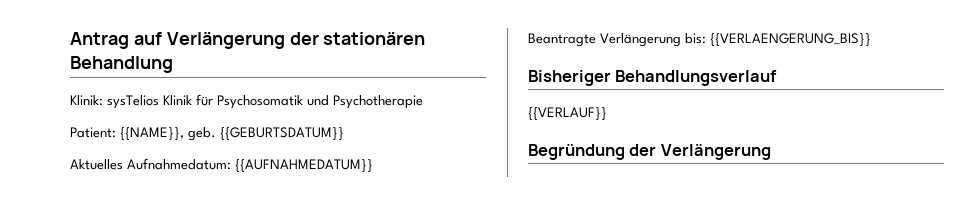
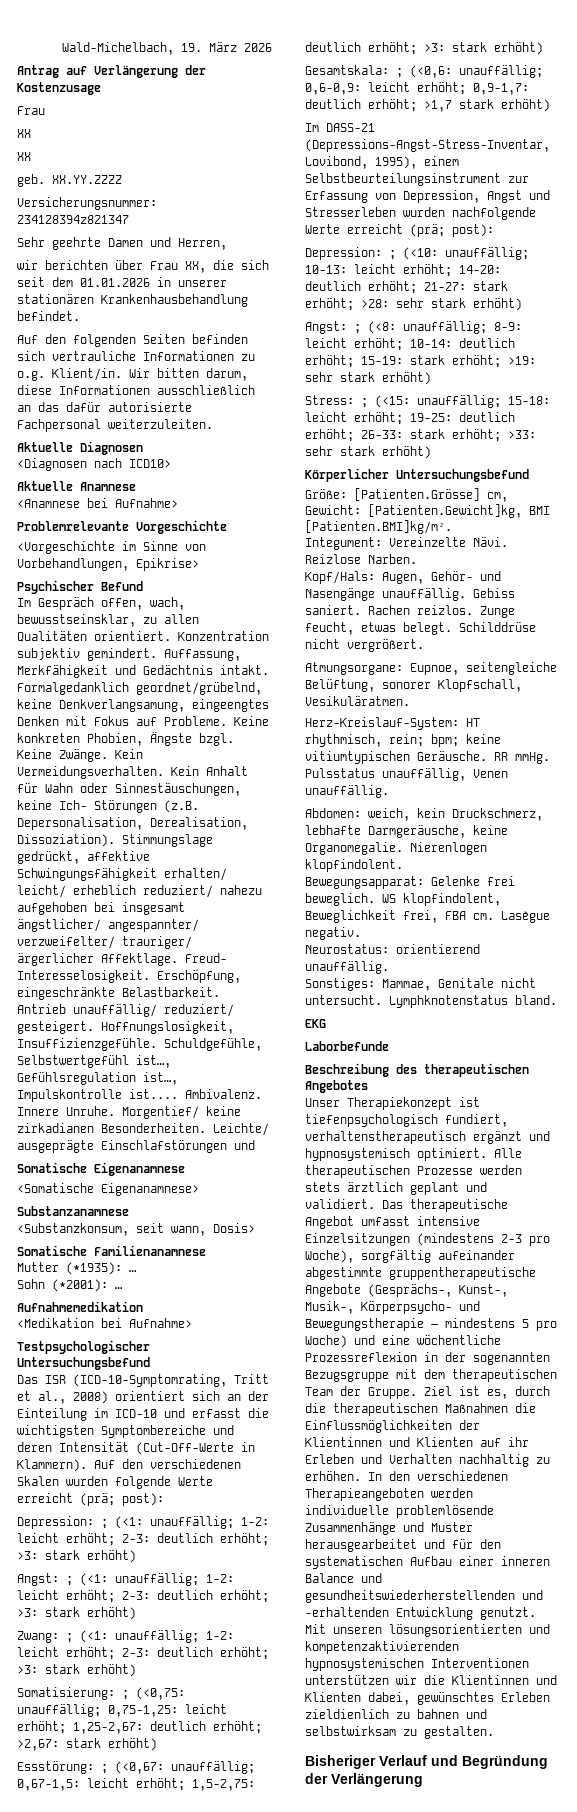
[70,32,426,49] [70,56,173,73] [70,94,423,109] [70,127,344,141] [70,158,373,173] [528,33,871,47] Antrag auf Verlängerung der stationären Behandlung // Klinik: sysTelios Klinik für Psychosomatik und Psychotherapie // Patient: {{NAME}}, geb. {{GEBURTSDATUM}} // Aktuelles Aufnahmedatum: {{AUFNAHMEDATUM}} // Beantragte Verlängerung bis: {{VERLAENGERUNG_BIS}} -> [62,42,272,55] [17,65,206,78] [17,82,101,95] [17,106,45,115] [17,129,31,138] [17,152,31,161] [17,174,122,187] [17,197,157,210] [17,215,129,224] [17,237,227,250] [17,260,269,273] [17,277,227,287] [17,294,248,307] [17,311,80,321] [17,334,248,347] [17,351,255,361] [17,368,248,381] [17,385,255,395] [17,402,192,412] [17,419,213,432] [17,441,143,455] [17,458,171,471] [17,481,136,491] [17,498,178,508] [17,520,227,534] [17,541,206,554] [17,558,199,571] [17,580,143,594] [17,597,185,610] [17,614,199,627] [17,631,269,642] [17,648,241,661] [17,665,269,678] [17,682,262,695] [17,699,269,712] [17,716,269,726] [17,732,234,746] [17,749,143,762] [17,766,248,779] [17,783,241,796] [17,800,199,813] [17,817,248,830] [17,834,213,847] [17,851,150,864] [17,868,227,881] [17,885,262,898] [17,902,185,915] [17,919,199,932] [17,936,192,949] [17,953,227,966] [17,970,241,983] [17,987,220,1000] [17,1004,234,1017] [17,1021,234,1034] [17,1038,262,1051] [17,1055,171,1068] [17,1072,178,1085] [17,1089,262,1102] [17,1106,241,1119] [17,1123,269,1136] [17,1140,255,1153] [17,1162,185,1176] [17,1183,199,1196] [17,1206,129,1216] [17,1223,255,1236] [17,1245,206,1256] [17,1262,136,1275] [17,1279,122,1292] [17,1301,143,1312] [17,1318,192,1328] [17,1340,150,1354] [17,1357,150,1370] [17,1374,269,1387] [17,1391,269,1404] [17,1408,269,1421] [17,1425,234,1438] [17,1442,255,1455] [17,1459,241,1472] [17,1476,213,1489] [17,1493,164,1506] [17,1516,269,1529] [17,1533,269,1546] [17,1550,136,1563] [17,1573,234,1586] [17,1590,269,1603] [17,1607,136,1620] [17,1630,234,1643] [17,1647,269,1660] [17,1664,136,1677] [17,1687,185,1700] [17,1704,227,1717] [17,1721,262,1734] [17,1738,157,1751] [17,1761,255,1774] [17,1778,255,1791] [305,42,543,55] [305,65,543,78] [305,82,529,95] [305,99,550,112] [305,123,375,132] [305,139,550,152] [305,156,459,169] [305,173,529,186] [305,190,550,203] [305,207,536,220] [305,224,494,237] [305,247,529,260] [305,264,501,277] [305,281,508,294] [305,298,522,311] [305,321,522,334] [305,338,515,351] [305,355,536,368] [305,372,431,385] [305,395,550,408] [305,412,515,425] [305,429,536,442] [305,446,431,459] [305,468,529,482] [305,488,508,502] [305,504,550,518] [305,520,452,534] [305,537,508,550] [305,554,417,564] [305,571,501,584] [305,588,515,601] [305,605,515,618] [305,622,536,635] [305,639,424,652] [305,662,557,675] [305,679,522,692] [305,696,410,706] [305,717,480,730] [305,734,501,747] [305,751,550,764] [305,768,508,781] [305,785,389,798] [305,808,543,821] [305,825,508,838] [305,842,487,855] [305,859,403,872] [305,876,515,889] [305,893,501,906] [305,910,550,923] [305,927,361,940] [305,944,480,954] [305,961,389,974] [305,978,536,991] [305,995,557,1008] [305,1019,326,1028] [305,1041,389,1051] [305,1063,529,1077] [305,1080,368,1093] [305,1097,480,1110] [305,1114,508,1127] [305,1131,550,1144] [305,1148,522,1161] [305,1165,522,1178] [305,1182,487,1195] [305,1199,508,1212] [305,1216,480,1229] [305,1233,550,1246] [305,1250,515,1263] [305,1267,536,1280] [305,1284,508,1297] [305,1301,480,1314] [305,1318,557,1331] [305,1335,501,1348] [305,1352,550,1365] [305,1369,557,1382] [305,1386,550,1399] [305,1403,536,1416] [305,1420,480,1433] [305,1437,529,1447] [305,1454,550,1467] [305,1471,508,1481] [305,1488,473,1501] [305,1505,494,1518] [305,1522,473,1535] [305,1539,501,1552] [305,1556,550,1569] [305,1573,382,1583] [305,1590,543,1603] [305,1607,536,1620] [305,1624,550,1637] [305,1641,459,1654] [305,1658,529,1671] [305,1675,557,1685] [305,1692,550,1705] [305,1709,487,1719] [305,1726,494,1739] Wald-Michelbach, 19. März 2026 // Antrag auf Verlängerung der Kostenzusage // Frau // XX // XX // geb. XX.YY.ZZZZ // Versicherungsnummer: 234128394z821347 // Sehr geehrte Damen und Herren, // wir berichten über Frau XX, die sich seit dem 01.01.2026 in unserer stationären Krankenhausbehandlung befindet. // Auf den folgenden Seiten befinden sich vertrauliche Informationen zu o.g. Klient/in. Wir bitten darum, diese Informationen ausschließlich an das dafür autorisierte Fachpersonal weiterzuleiten. // Aktuelle Diagnosen // <Diagnosen nach ICD10> // Aktuelle Anamnese // <Anamnese bei Aufnahme> // Problemrelevante Vorgeschichte // <Vorgeschichte im Sinne von Vorbehandlungen, Epikrise> // Psychischer Befund // Im Gespräch offen, wach, bewusstseinsklar, zu allen Qualitäten orientiert. Konzentration subjektiv gemindert. Auffassung, Merkfähigkeit und Gedächtnis intakt. Formalgedanklich geordnet/grübelnd, keine Denkverlangsamung, eingeengtes Denken mit Fokus auf Probleme. Keine konkreten Phobien, Ängste bzgl. Keine Zwänge. Kein Vermeidungsverhalten. Kein Anhalt für Wahn oder Sinnestäuschungen, keine Ich- Störungen (z.B. Depersonalisation, Derealisation, Dissoziation). Stimmungslage gedrückt, affektive Schwingungsfähigkeit erhalten/ leicht/ erheblich reduziert/ nahezu aufgehoben bei insgesamt ängstlicher/ angespannter/ verzweifelter/ trauriger/ ärgerlicher Affektlage. Freud- Interesselosigkeit. Erschöpfung, eingeschränkte Belastbarkeit. Antrieb unauffällig/ reduziert/ gesteigert. Hoffnungslosigkeit, Insuffizienzgefühle. Schuldgefühle, Selbstwertgefühl ist…, Gefühlsregulation ist…, Impulskontrolle ist.... Ambivalenz. Innere Unruhe. Morgentief/ keine zirkadianen Besonderheiten. Leichte/ ausgeprägte Einschlafstörungen und // Somatische Eigenanamnese // <Somatische Eigenanamnese> // Substanzanamnese // <Substanzkonsum, seit wann, Dosis> // Somatische Familienanamnese // Mutter (*1935): … // Sohn (*2001): … // Aufnahmemedikation // <Medikation bei Aufnahme> // Testpsychologischer Untersuchungsbefund // Das ISR (ICD-10-Symptomrating, Tritt et al., 2008) orientiert sich an der Einteilung im ICD-10 und erfasst die wichtigsten Symptombereiche und deren Intensität (Cut-Off-Werte in Klammern). Auf den verschiedenen Skalen wurden folgende Werte erreicht (prä; post): // Depression: ; (<1: unauffällig; 1-2: leicht erhöht; 2-3: deutlich erhöht; >3: stark erhöht) // Angst: ; (<1: unauffällig; 1-2: leicht erhöht; 2-3: deutlich erhöht; >3: stark erhöht) // Zwang: ; (<1: unauffällig; 1-2: leicht erhöht; 2-3: deutlich erhöht; >3: stark erhöht) // Somatisierung: ; (<0,75: unauffällig; 0,75-1,25: leicht erhöht; 1,25-2,67: deutlich erhöht; >2,67: stark erhöht) // Essstörung: ; (<0,67: unauffällig; 0,67-1,5: leicht erhöht; 1,5-2,75: deutlich erhöht; >3: stark erhöht) // Gesamtskala: ; (<0,6: unauffällig; 0,6-0,9: leicht erhöht; 0,9-1,7: deutlich erhöht; >1,7 stark erhöht) // Im DASS-21 (Depressions-Angst-Stress-Inventar, Lovibond, 1995), einem Selbstbeurteilungsinstrument zur Erfassung von Depression, Angst und Stresserleben wurden nachfolgende Werte erreicht (prä; post): // Depression: ; (<10: unauffällig; 10-13: leicht erhöht; 14-20: deutlich erhöht; 21-27: stark erhöht; >28: sehr stark erhöht) // Angst: ; (<8: unauffällig; 8-9: leicht erhöht; 10-14: deutlich erhöht; 15-19: stark erhöht; >19: sehr stark erhöht) // Stress: ; (<15: unauffällig; 15-18: leicht erhöht; 19-25: deutlich erhöht; 26-33: stark erhöht; >33: sehr stark erhöht) // Körperlicher Untersuchungsbefund // Größe: [Patienten.Grösse] cm, Gewicht: [Patienten.Gewicht]kg, BMI [Patienten.BMI]kg/m². // Integument: Vereinzelte Nävi. Reizlose Narben. // Kopf/Hals: Augen, Gehör- und Nasengänge unauffällig. Gebiss saniert. Rachen reizlos. Zunge feucht, etwas belegt. Schilddrüse nicht vergrößert. // Atmungsorgane: Eupnoe, seitengleiche Belüftung, sonorer Klopfschall, Vesikuläratmen. // Herz-Kreislauf-System: HT rhythmisch, rein; bpm; keine vitiumtypischen Geräusche. RR mmHg. Pulsstatus unauffällig, Venen unauffällig. // Abdomen: weich, kein Druckschmerz, lebhafte Darmgeräusche, keine Organomegalie. Nierenlogen klopfindolent. // Bewegungsapparat: Gelenke frei beweglich. WS klopfindolent, Beweglichkeit frei, FBA cm. Lasègue negativ. // Neurostatus: orientierend unauffällig. // Sonstiges: Mammae, Genitale nicht untersucht. Lymphknotenstatus bland. // EKG // Laborbefunde // Beschreibung des therapeutischen Angebotes // Unser Therapiekonzept ist tiefenpsychologisch fundiert, verhaltenstherapeutisch ergänzt und hypnosystemisch optimiert. Alle therapeutischen Prozesse werden stets ärztlich geplant und validiert. Das therapeutische Angebot umfasst intensive Einzelsitzungen (mindestens 2-3 pro Woche), sorgfältig aufeinander abgestimmte gruppentherapeutische Angebote (Gesprächs-, Kunst-, Musik-, Körperpsycho- und Bewegungstherapie – mindestens 5 pro Woche) und eine wöchentliche Prozessreflexion in der sogenannten Bezugsgruppe mit dem therapeutischen Team der Gruppe. Ziel ist es, durch die therapeutischen Maßnahmen die Einflussmöglichkeiten der Klientinnen und Klienten auf ihr Erleben und Verhalten nachhaltig zu erhöhen. In den verschiedenen Therapieangeboten werden individuelle problemlösende Zusammenhänge und Muster herausgearbeitet und für den systematischen Aufbau einer inneren Balance und gesundheitswiederherstellenden und -erhaltenden Entwicklung genutzt. Mit unseren lösungsorientierten und kompetenzaktivierenden hypnosystemischen Interventionen unterstützen wir die Klientinnen und Klienten dabei, gewünschtes Erleben zieldienlich zu bahnen und selbstwirksam zu gestalten.
[615,70,778,86] [528,107,607,121] Behandlungsverlauf // {{VERLAUF}} // -> [379,1755,458,1766] Verlauf und

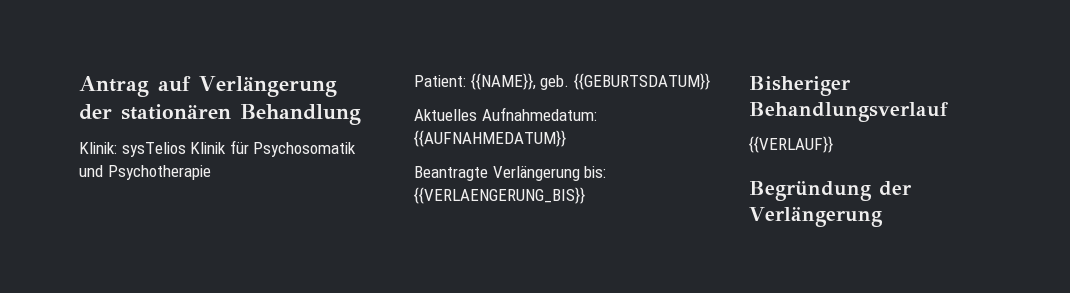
[62,42,272,55] [17,65,206,78] [17,82,101,95] [17,106,45,115] [17,129,31,138] [17,152,31,161] [17,174,122,187] [17,197,157,210] [17,215,129,224] [17,237,227,250] [17,260,269,273] [17,277,227,287] [17,294,248,307] [17,311,80,321] [17,334,248,347] [17,351,255,361] [17,368,248,381] [17,385,255,395] [17,402,192,412] [17,419,213,432] [17,441,143,455] [17,458,171,471] [17,481,136,491] [17,498,178,508] [17,520,227,534] [17,541,206,554] [17,558,199,571] [17,580,143,594] [17,597,185,610] [17,614,199,627] [17,631,269,642] [17,648,241,661] [17,665,269,678] [17,682,262,695] [17,699,269,712] [17,716,269,726] [17,732,234,746] [17,749,143,762] [17,766,248,779] [17,783,241,796] [17,800,199,813] [17,817,248,830] [17,834,213,847] [17,851,150,864] [17,868,227,881] [17,885,262,898] [17,902,185,915] [17,919,199,932] [17,936,192,949] [17,953,227,966] [17,970,241,983] [17,987,220,1000] [17,1004,234,1017] [17,1021,234,1034] [17,1038,262,1051] [17,1055,171,1068] [17,1072,178,1085] [17,1089,262,1102] [17,1106,241,1119] [17,1123,269,1136] [17,1140,255,1153] [17,1162,185,1176] [17,1183,199,1196] [17,1206,129,1216] [17,1223,255,1236] [17,1245,206,1256] [17,1262,136,1275] [17,1279,122,1292] [17,1301,143,1312] [17,1318,192,1328] [17,1340,150,1354] [17,1357,150,1370] [17,1374,269,1387] [17,1391,269,1404] [17,1408,269,1421] [17,1425,234,1438] [17,1442,255,1455] [17,1459,241,1472] [17,1476,213,1489] [17,1493,164,1506] [17,1516,269,1529] [17,1533,269,1546] [17,1550,136,1563] [17,1573,234,1586] [17,1590,269,1603] [17,1607,136,1620] [17,1630,234,1643] [17,1647,269,1660] [17,1664,136,1677] [17,1687,185,1700] [17,1704,227,1717] [17,1721,262,1734] [17,1738,157,1751] [17,1761,255,1774] [17,1778,255,1791] [305,42,543,55] [305,65,543,78] [305,82,529,95] [305,99,550,112] [305,123,375,132] [305,139,550,152] [305,156,459,169] [305,173,529,186] [305,190,550,203] [305,207,536,220] [305,224,494,237] [305,247,529,260] [305,264,501,277] [305,281,508,294] [305,298,522,311] [305,321,522,334] [305,338,515,351] [305,355,536,368] [305,372,431,385] [305,395,550,408] [305,412,515,425] [305,429,536,442] [305,446,431,459] [305,468,529,482] [305,488,508,502] [305,504,550,518] [305,520,452,534] [305,537,508,550] [305,554,417,564] [305,571,501,584] [305,588,515,601] [305,605,515,618] [305,622,536,635] [305,639,424,652] [305,662,557,675] [305,679,522,692] [305,696,410,706] [305,717,480,730] [305,734,501,747] [305,751,550,764] [305,768,508,781] [305,785,389,798] [305,808,543,821] [305,825,508,838] [305,842,487,855] [305,859,403,872] [305,876,515,889] [305,893,501,906] [305,910,550,923] [305,927,361,940] [305,944,480,954] [305,961,389,974] [305,978,536,991] [305,995,557,1008] [305,1019,326,1028] [305,1041,389,1051] [305,1063,529,1077] [305,1080,368,1093] [305,1097,480,1110] [305,1114,508,1127] [305,1131,550,1144] [305,1148,522,1161] [305,1165,522,1178] [305,1182,487,1195] [305,1199,508,1212] [305,1216,480,1229] [305,1233,550,1246] [305,1250,515,1263] [305,1267,536,1280] [305,1284,508,1297] [305,1301,480,1314] [305,1318,557,1331] [305,1335,501,1348] [305,1352,550,1365] [305,1369,557,1382] [305,1386,550,1399] [305,1403,536,1416] [305,1420,480,1433] [305,1437,529,1447] [305,1454,550,1467] [305,1471,508,1481] [305,1488,473,1501] [305,1505,494,1518] [305,1522,473,1535] [305,1539,501,1552] [305,1556,550,1569] [305,1573,382,1583] [305,1590,543,1603] [305,1607,536,1620] [305,1624,550,1637] [305,1641,459,1654] [305,1658,529,1671] [305,1675,557,1685] [305,1692,550,1705] [305,1709,487,1719] [305,1726,494,1739] Wald-Michelbach, 19. März 2026 // Antrag auf Verlängerung der Kostenzusage // Frau // XX // XX // geb. XX.YY.ZZZZ // Versicherungsnummer: 234128394z821347 // Sehr geehrte Damen und Herren, // wir berichten über Frau XX, die sich seit dem 01.01.2026 in unserer stationären Krankenhausbehandlung befindet. // Auf den folgenden Seiten befinden sich vertrauliche Informationen zu o.g. Klient/in. Wir bitten darum, diese Informationen ausschließlich an das dafür autorisierte Fachpersonal weiterzuleiten. // Aktuelle Diagnosen // <Diagnosen nach ICD10> // Aktuelle Anamnese // <Anamnese bei Aufnahme> // Problemrelevante Vorgeschichte // <Vorgeschichte im Sinne von Vorbehandlungen, Epikrise> // Psychischer Befund // Im Gespräch offen, wach, bewusstseinsklar, zu allen Qualitäten orientiert. Konzentration subjektiv gemindert. Auffassung, Merkfähigkeit und Gedächtnis intakt. Formalgedanklich geordnet/grübelnd, keine Denkverlangsamung, eingeengtes Denken mit Fokus auf Probleme. Keine konkreten Phobien, Ängste bzgl. Keine Zwänge. Kein Vermeidungsverhalten. Kein Anhalt für Wahn oder Sinnestäuschungen, keine Ich- Störungen (z.B. Depersonalisation, Derealisation, Dissoziation). Stimmungslage gedrückt, affektive Schwingungsfähigkeit erhalten/ leicht/ erheblich reduziert/ nahezu aufgehoben bei insgesamt ängstlicher/ angespannter/ verzweifelter/ trauriger/ ärgerlicher Affektlage. Freud- Interesselosigkeit. Erschöpfung, eingeschränkte Belastbarkeit. Antrieb unauffällig/ reduziert/ gesteigert. Hoffnungslosigkeit, Insuffizienzgefühle. Schuldgefühle, Selbstwertgefühl ist…, Gefühlsregulation ist…, Impulskontrolle ist.... Ambivalenz. Innere Unruhe. Morgentief/ keine zirkadianen Besonderheiten. Leichte/ ausgeprägte Einschlafstörungen und // Somatische Eigenanamnese // <Somatische Eigenanamnese> // Substanzanamnese // <Substanzkonsum, seit wann, Dosis> // Somatische Familienanamnese // Mutter (*1935): … // Sohn (*2001): … // Aufnahmemedikation // <Medikation bei Aufnahme> // Testpsychologischer Untersuchungsbefund // Das ISR (ICD-10-Symptomrating, Tritt et al., 2008) orientiert sich an der Einteilung im ICD-10 und erfasst die wichtigsten Symptombereiche und deren Intensität (Cut-Off-Werte in Klammern). Auf den verschiedenen Skalen wurden folgende Werte erreicht (prä; post): // Depression: ; (<1: unauffällig; 1-2: leicht erhöht; 2-3: deutlich erhöht; >3: stark erhöht) // Angst: ; (<1: unauffällig; 1-2: leicht erhöht; 2-3: deutlich erhöht; >3: stark erhöht) // Zwang: ; (<1: unauffällig; 1-2: leicht erhöht; 2-3: deutlich erhöht; >3: stark erhöht) // Somatisierung: ; (<0,75: unauffällig; 0,75-1,25: leicht erhöht; 1,25-2,67: deutlich erhöht; >2,67: stark erhöht) // Essstörung: ; (<0,67: unauffällig; 0,67-1,5: leicht erhöht; 1,5-2,75: deutlich erhöht; >3: stark erhöht) // Gesamtskala: ; (<0,6: unauffällig; 0,6-0,9: leicht erhöht; 0,9-1,7: deutlich erhöht; >1,7 stark erhöht) // Im DASS-21 (Depressions-Angst-Stress-Inventar, Lovibond, 1995), einem Selbstbeurteilungsinstrument zur Erfassung von Depression, Angst und Stresserleben wurden nachfolgende Werte erreicht (prä; post): // Depression: ; (<10: unauffällig; 10-13: leicht erhöht; 14-20: deutlich erhöht; 21-27: stark erhöht; >28: sehr stark erhöht) // Angst: ; (<8: unauffällig; 8-9: leicht erhöht; 10-14: deutlich erhöht; 15-19: stark erhöht; >19: sehr stark erhöht) // Stress: ; (<15: unauffällig; 15-18: leicht erhöht; 19-25: deutlich erhöht; 26-33: stark erhöht; >33: sehr stark erhöht) // Körperlicher Untersuchungsbefund // Größe: [Patienten.Grösse] cm, Gewicht: [Patienten.Gewicht]kg, BMI [Patienten.BMI]kg/m². // Integument: Vereinzelte Nävi. Reizlose Narben. // Kopf/Hals: Augen, Gehör- und Nasengänge unauffällig. Gebiss saniert. Rachen reizlos. Zunge feucht, etwas belegt. Schilddrüse nicht vergrößert. // Atmungsorgane: Eupnoe, seitengleiche Belüftung, sonorer Klopfschall, Vesikuläratmen. // Herz-Kreislauf-System: HT rhythmisch, rein; bpm; keine vitiumtypischen Geräusche. RR mmHg. Pulsstatus unauffällig, Venen unauffällig. // Abdomen: weich, kein Druckschmerz, lebhafte Darmgeräusche, keine Organomegalie. Nierenlogen klopfindolent. // Bewegungsapparat: Gelenke frei beweglich. WS klopfindolent, Beweglichkeit frei, FBA cm. Lasègue negativ. // Neurostatus: orientierend unauffällig. // Sonstiges: Mammae, Genitale nicht untersucht. Lymphknotenstatus bland. // EKG // Laborbefunde // Beschreibung des therapeutischen Angebotes // Unser Therapiekonzept ist tiefenpsychologisch fundiert, verhaltenstherapeutisch ergänzt und hypnosystemisch optimiert. Alle therapeutischen Prozesse werden stets ärztlich geplant und validiert. Das therapeutische Angebot umfasst intensive Einzelsitzungen (mindestens 2-3 pro Woche), sorgfältig aufeinander abgestimmte gruppentherapeutische Angebote (Gesprächs-, Kunst-, Musik-, Körperpsycho- und Bewegungstherapie – mindestens 5 pro Woche) und eine wöchentliche Prozessreflexion in der sogenannten Bezugsgruppe mit dem therapeutischen Team der Gruppe. Ziel ist es, durch die therapeutischen Maßnahmen die Einflussmöglichkeiten der Klientinnen und Klienten auf ihr Erleben und Verhalten nachhaltig zu erhöhen. In den verschiedenen Therapieangeboten werden individuelle problemlösende Zusammenhänge und Muster herausgearbeitet und für den systematischen Aufbau einer inneren Balance und gesundheitswiederherstellenden und -erhaltenden Entwicklung genutzt. Mit unseren lösungsorientierten und kompetenzaktivierenden hypnosystemischen Interventionen unterstützen wir die Klientinnen und Klienten dabei, gewünschtes Erleben zieldienlich zu bahnen und selbstwirksam zu gestalten. -> [79,76,337,97] [79,104,361,125] [79,140,357,157] [79,165,211,180] [414,73,710,90] [414,107,597,121] [414,130,566,147] [414,166,607,181] [414,187,585,204] Antrag auf Verlängerung der stationären Behandlung // Klinik: sysTelios Klinik für Psychosomatik und Psychotherapie // Patient: {{NAME}}, geb. {{GEBURTSDATUM}} // Aktuelles Aufnahmedatum: {{AUFNAHMEDATUM}} // Beantragte Verlängerung bis: {{VERLAENGERUNG_BIS}}
[379,1755,458,1766] Verlauf und -> [749,102,948,122] [749,136,833,153] Behandlungsverlauf // {{VERLAUF}} //

